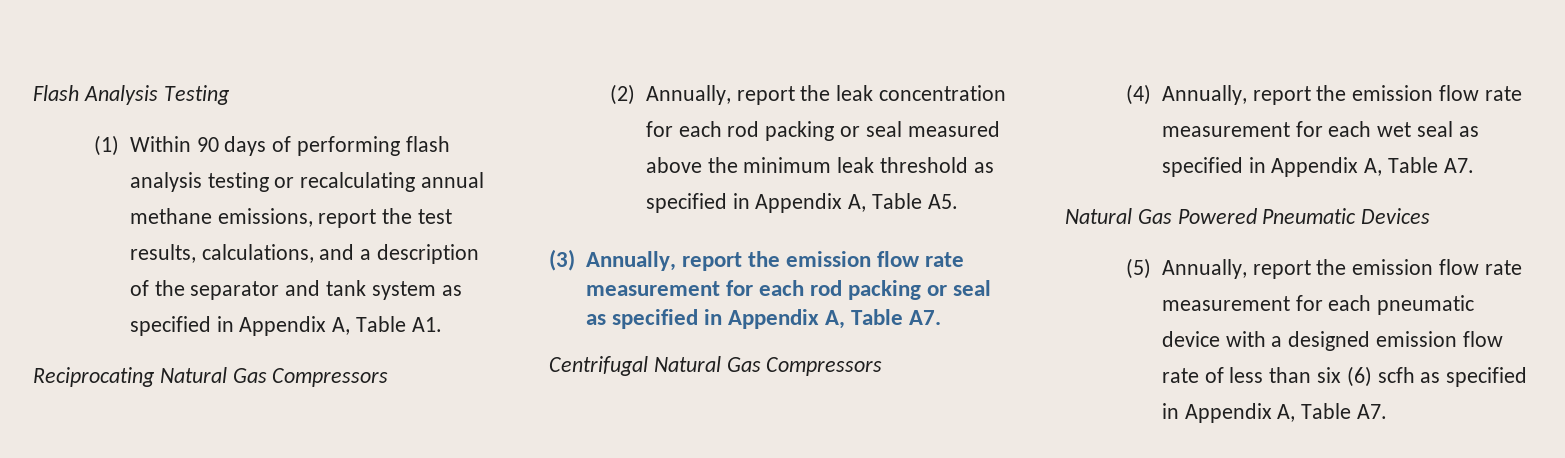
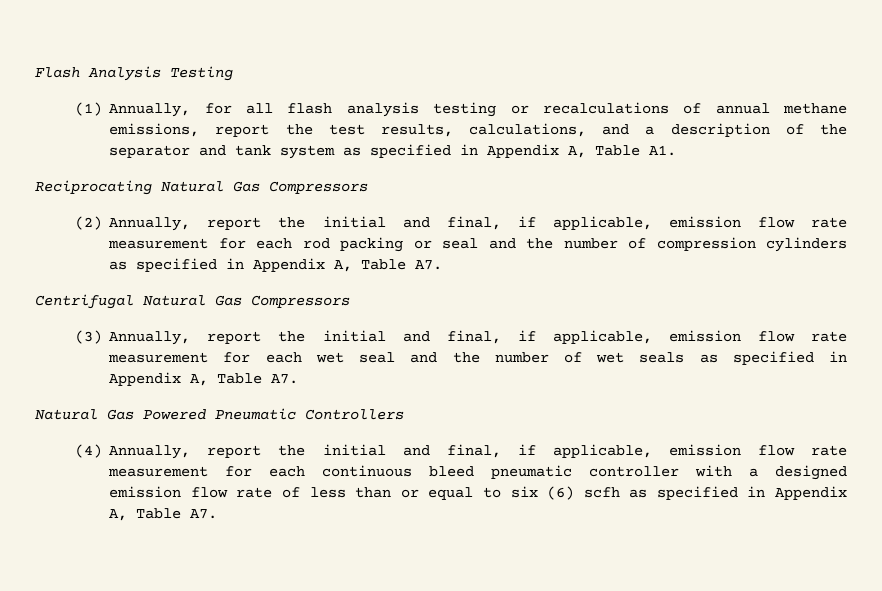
[129,136,401,156] Within 90 days of performing -> [109,103,274,117] Annually, for all
[300,172,416,192] recalculating -> [542,102,702,114] recalculations of
[836,85,1007,101] [645,121,1000,141] [645,157,994,173] [645,193,958,213] [549,249,780,271] leak concentration for each rod packing or seal measured above the minimum leak threshold as specified in Appendix A, Table A5. // (3) Annually, report the -> [322,216,652,230] initial and final, if applicable,
(992, 288) none -> [488,237,847,252] and the number of compression cylinders
[1126,84,1347,105] (4) Annually, report the -> [74,330,652,345] (3) Annually, report the initial and final, if applicable,
(1454, 129) none -> [410,352,685,363] and the number of wet seals
[1361,208,1431,224] [1126,258,1522,279] [1161,295,1475,315] [1161,331,1220,347] Devices // (5) Annually, report the emission flow rate measurement for each pneumatic device -> [305,409,404,420] [74,444,847,459] [108,465,680,479] Controllers // (4) Annually, report the initial and final, if applicable, emission flow rate measurement for each continuous bleed pneumatic controller
(1312, 375) none -> [400,487,501,500] or equal to

